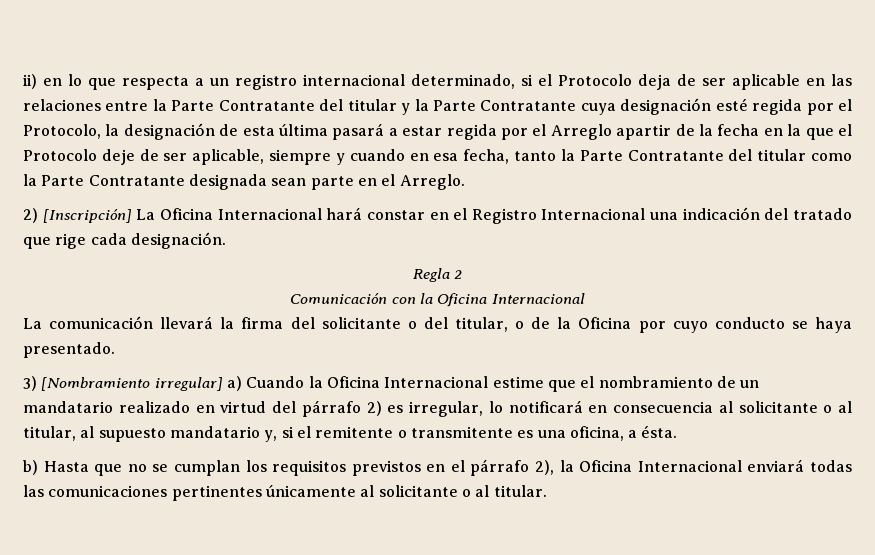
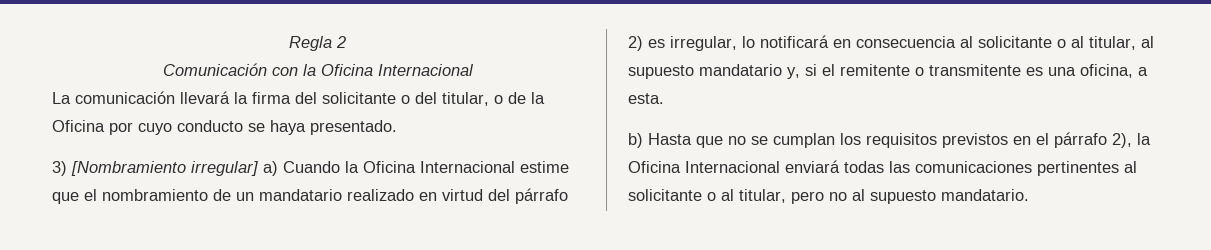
[23,74,852,90] [23,98,852,115] [23,123,852,140] [23,149,853,165] [23,174,465,190] [23,207,852,224] [23,232,226,249] ii) en lo que respecta a un registro internacional determinado, si el Protocolo deja de ser aplicable en las relaciones entre la Parte Contratante del titular y la Parte Contratante cuya designación esté regida por el Protocolo, la designación de esta última pasará a estar regida por el Arreglo apartir de la fecha en la que el Protocolo deje de ser aplicable, siempre y cuando en esa fecha, tanto la Parte Contratante del titular como la Parte Contratante designada sean parte en el Arreglo. // 2) [Inscripción] La Oficina Internacional hará constar en el Registro Internacional una indicación del tratado que rige cada designación. // -> (289, 43) none
[641,425,678,438] ésta. -> [628,93,664,104] esta.
[264,485,547,497] únicamente al solicitante o al titular. -> [1124,161,1137,173] [628,189,1029,204] al solicitante o al titular, pero no al supuesto mandatario.

